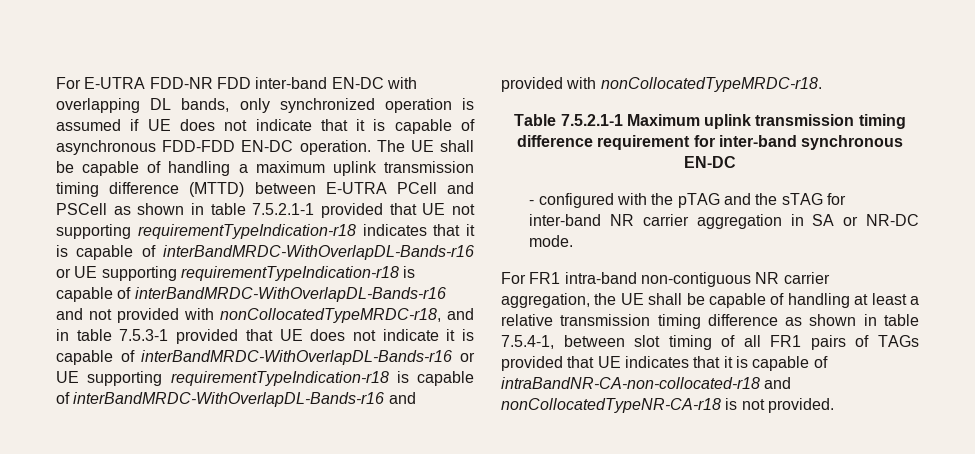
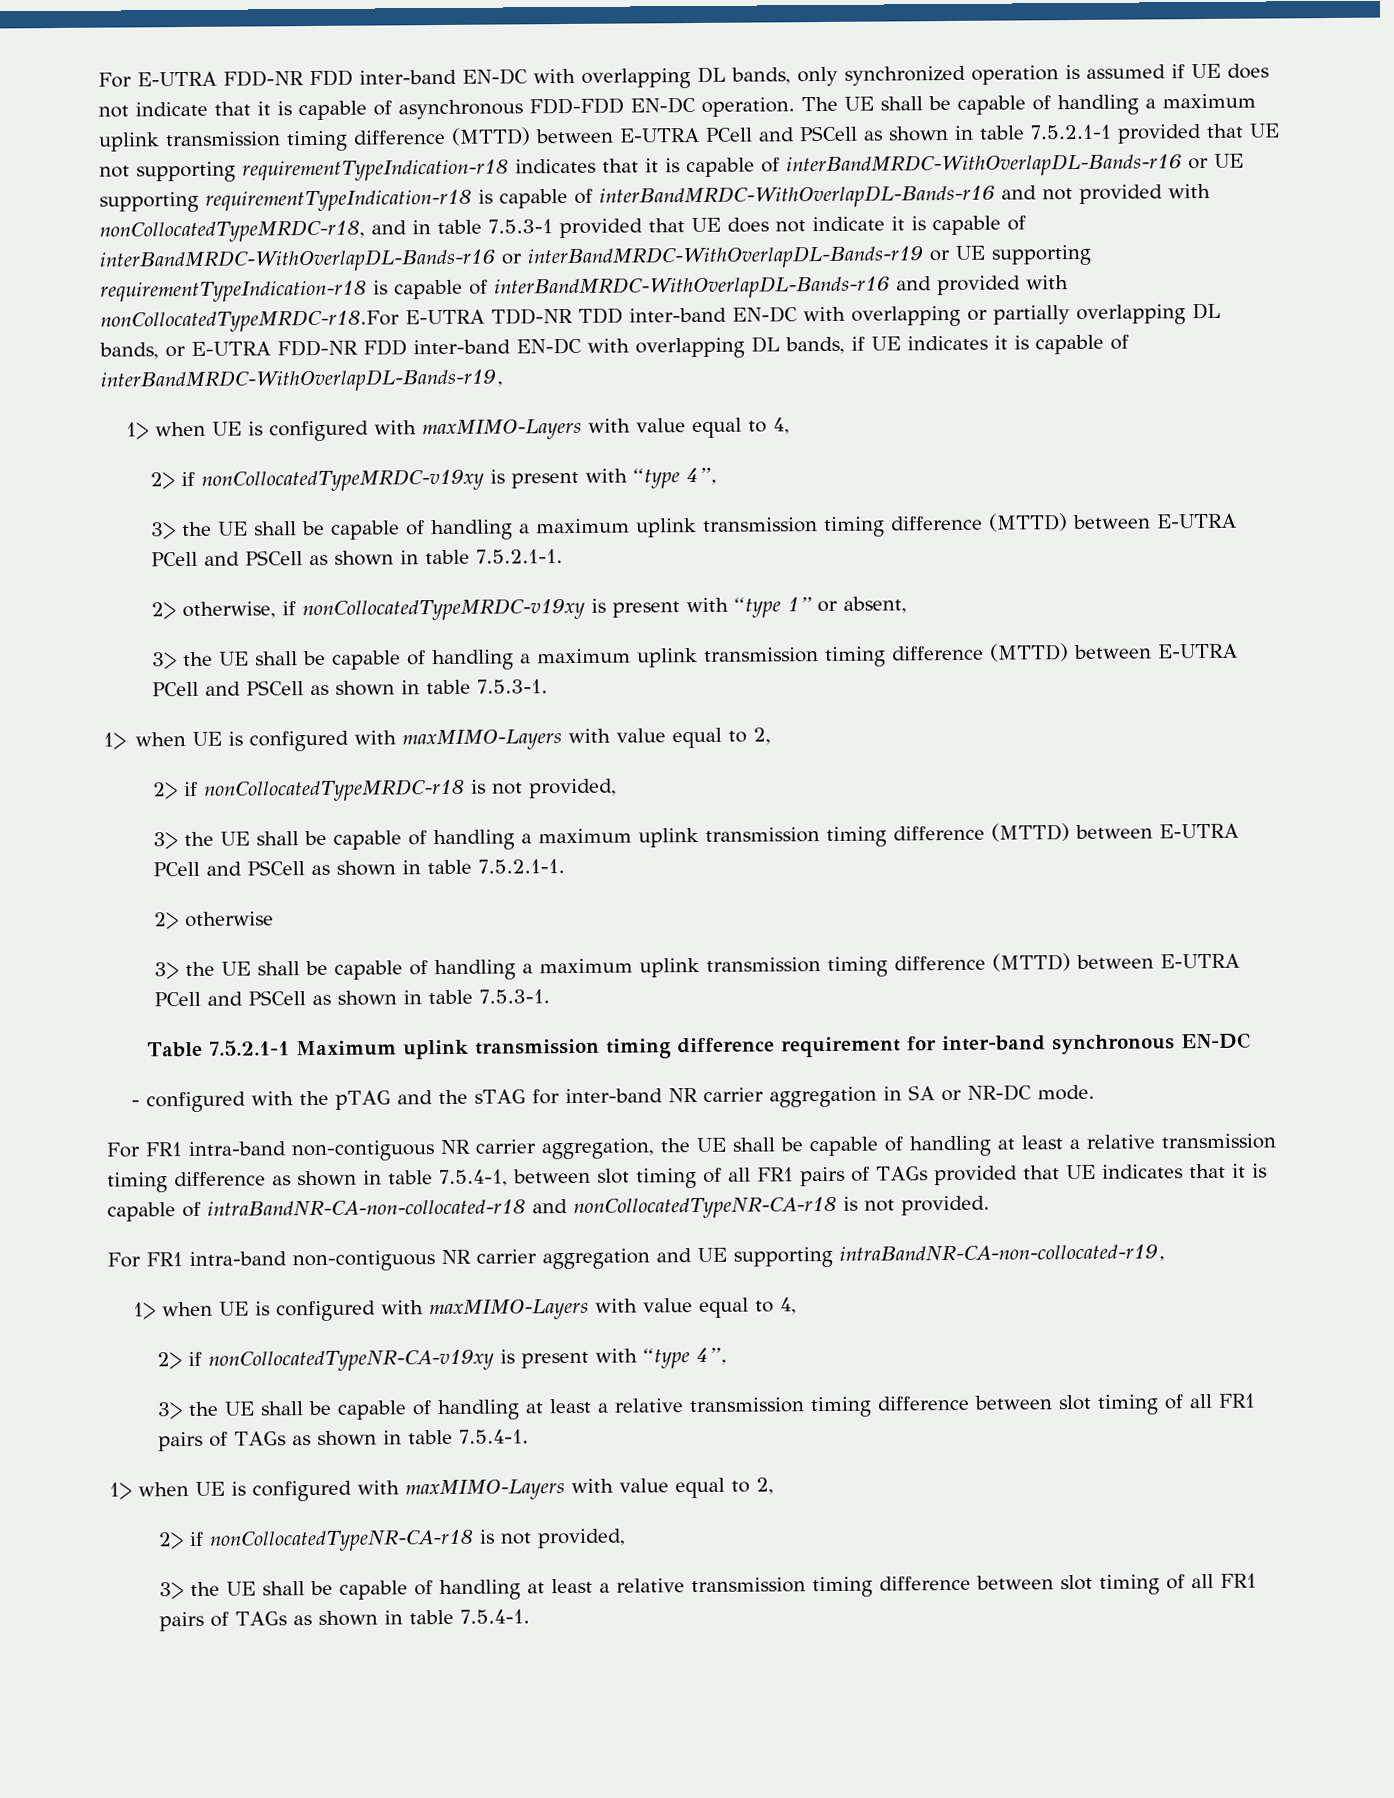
(476, 357) none -> [526,245,950,270] interBandMRDC-WithOverlapDL-Bands-r19 or
[600,77,822,92] nonCollocatedTypeMRDC-r18. -> [100,302,1221,333] [99,334,1129,360] [100,368,504,393] [125,417,790,442] [150,467,719,492] [151,513,1238,541] [151,549,564,567] [151,596,908,622] [152,643,1239,671] [152,679,549,697] [103,727,772,752] [153,778,618,802] [153,823,1240,851] [153,859,566,877] [154,911,275,930] [154,953,1241,981] [154,989,551,1007] nonCollocatedTypeMRDC-r18.For E-UTRA TDD-NR TDD inter-band EN-DC with overlapping or partially overlapping DL bands, or E-UTRA FDD-NR FDD inter-band EN-DC with overlapping DL bands, if UE indicates it is capable of interBandMRDC-WithOverlapDL-Bands-r19, // 1> when UE is configured with maxMIMO-Layers with value equal to 4, // 2> if nonCollocatedTypeMRDC-v19xy is present with “type 4”, // 3> the UE shall be capable of handling a maximum uplink transmission timing difference (MTTD) between E-UTRA PCell and PSCell as shown in table 7.5.2.1-1. // 2> otherwise, if nonCollocatedTypeMRDC-v19xy is present with “type 1” or absent, // 3> the UE shall be capable of handling a maximum uplink transmission timing difference (MTTD) between E-UTRA PCell and PSCell as shown in table 7.5.3-1. // 1> when UE is configured with maxMIMO-Layers with value equal to 2, // 2> if nonCollocatedTypeMRDC-r18 is not provided, // 3> the UE shall be capable of handling a maximum uplink transmission timing difference (MTTD) between E-UTRA PCell and PSCell as shown in table 7.5.2.1-1. // 2> otherwise // 3> the UE shall be capable of handling a maximum uplink transmission timing difference (MTTD) between E-UTRA PCell and PSCell as shown in table 7.5.3-1.
(834, 405) none -> [107,1244,1166,1272] [132,1297,797,1322] [157,1347,729,1372] [157,1393,1257,1421] [158,1429,530,1452] [109,1477,774,1502] [158,1528,627,1552] [159,1573,1258,1601] [159,1609,531,1632] // For FR1 intra-band non-contiguous NR carrier aggregation and UE supporting intraBandNR-CA-non-collocated-r19, // 1> when UE is configured with maxMIMO-Layers with value equal to 4, // 2> if nonCollocatedTypeNR-CA-v19xy is present with “type 4”, // 3> the UE shall be capable of handling at least a relative transmission timing difference between slot timing of all FR1 pairs of TAGs as shown in table 7.5.4-1. // 1> when UE is configured with maxMIMO-Layers with value equal to 2, // 2> if nonCollocatedTypeNR-CA-r18 is not provided, // 3> the UE shall be capable of handling at least a relative transmission timing difference between slot timing of all FR1 pairs of TAGs as shown in table 7.5.4-1.

